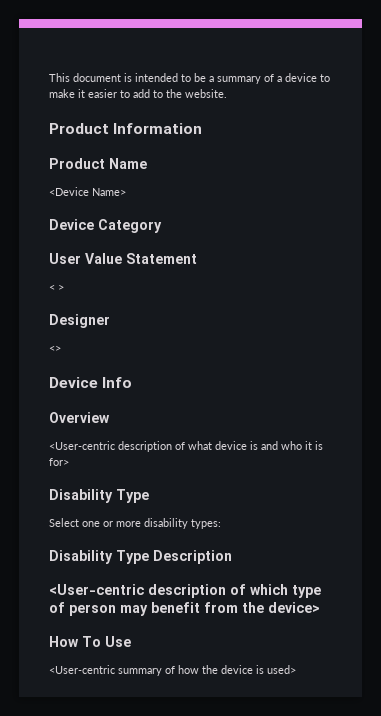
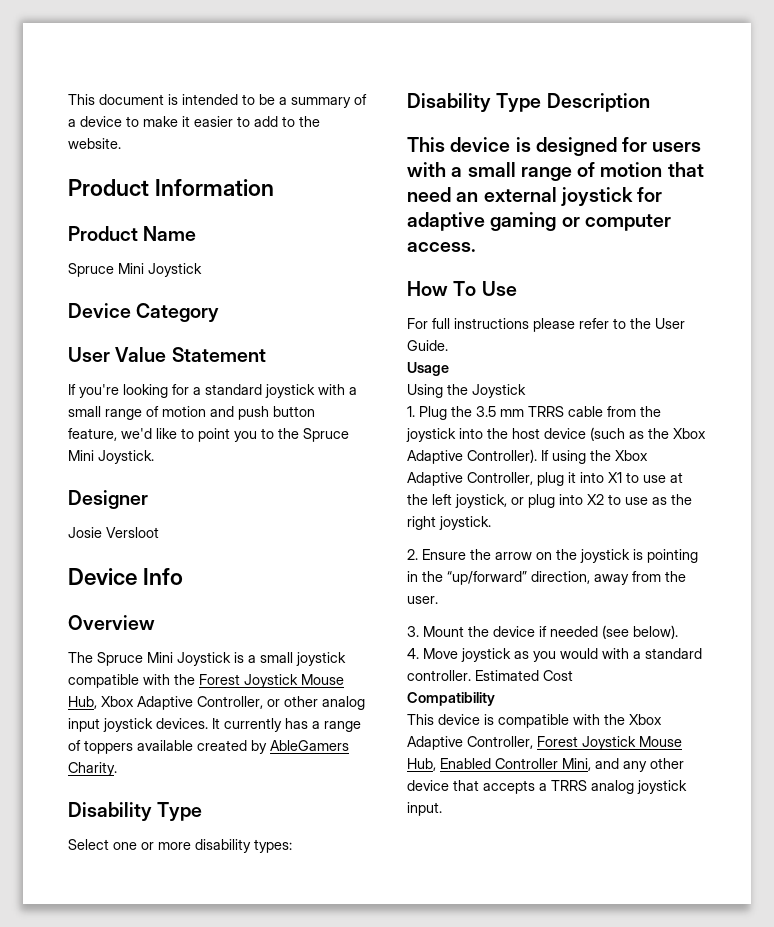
[49,187,126,196] <Device Name> -> [68,263,202,277] Spruce Mini Joystick
[49,284,64,291] < > -> [68,384,357,398] [68,406,315,420] [68,428,349,442] [68,450,154,464] If you're looking for a standard joystick with a small range of motion and push button feature, we'd like to point you to the Spruce Mini Joystick.
[49,345,61,352] <> -> [68,527,159,538] Josie Versloot
[49,441,323,452] [49,458,69,466] <User-centric description of what device is and who it is for> -> [68,652,346,666] [68,674,344,688] [68,696,365,710] [68,718,361,732] [68,740,349,754] [68,762,117,776] The Spruce Mini Joystick is a small joystick compatible with the Forest Joystick Mouse Hub, Xbox Adaptive Controller, or other analog input joystick devices. It currently has a range of toppers available created by AbleGamers Charity.
[49,584,321,598] [49,602,320,616] [49,636,131,647] [49,665,296,676] <User-centric description of which type of person may benefit from the device> // How To Use // <User-centric summary of how the device is used> -> [407,137,702,156] [407,162,704,181] [407,187,663,206] [407,212,671,231] [407,242,476,252] [407,281,517,296] [407,318,685,332] [407,340,448,351] [407,362,449,376] [407,384,526,398] [407,406,661,420] [406,427,706,442] [407,449,648,464] [407,472,683,486] [407,494,692,508] [407,516,491,530] [407,549,698,563] [407,571,686,585] [407,596,438,604] [407,625,678,639] [407,648,702,662] [407,670,573,681] [407,692,495,706] [407,714,662,728] [407,736,682,750] [407,758,684,772] [407,780,687,794] [407,802,442,816] This device is designed for users with a small range of motion that need an external joystick for adaptive gaming or computer access. // How To Use // For full instructions please refer to the User Guide. // Usage // Using the Joystick // 1. Plug the 3.5 mm TRRS cable from the joystick into the host device (such as the Xbox Adaptive Controller). If using the Xbox Adaptive Controller, plug it into X1 to use at the left joystick, or plug into X2 to use as the right joystick. // 2. Ensure the arrow on the joystick is pointing in the “up/forward” direction, away from the user. // 3. Mount the device if needed (see below). // 4. Move joystick as you would with a standard controller. Estimated Cost // Compatibility // This device is compatible with the Xbox Adaptive Controller, Forest Joystick Mouse Hub, Enabled Controller Mini, and any other device that accepts a TRRS analog joystick input.

